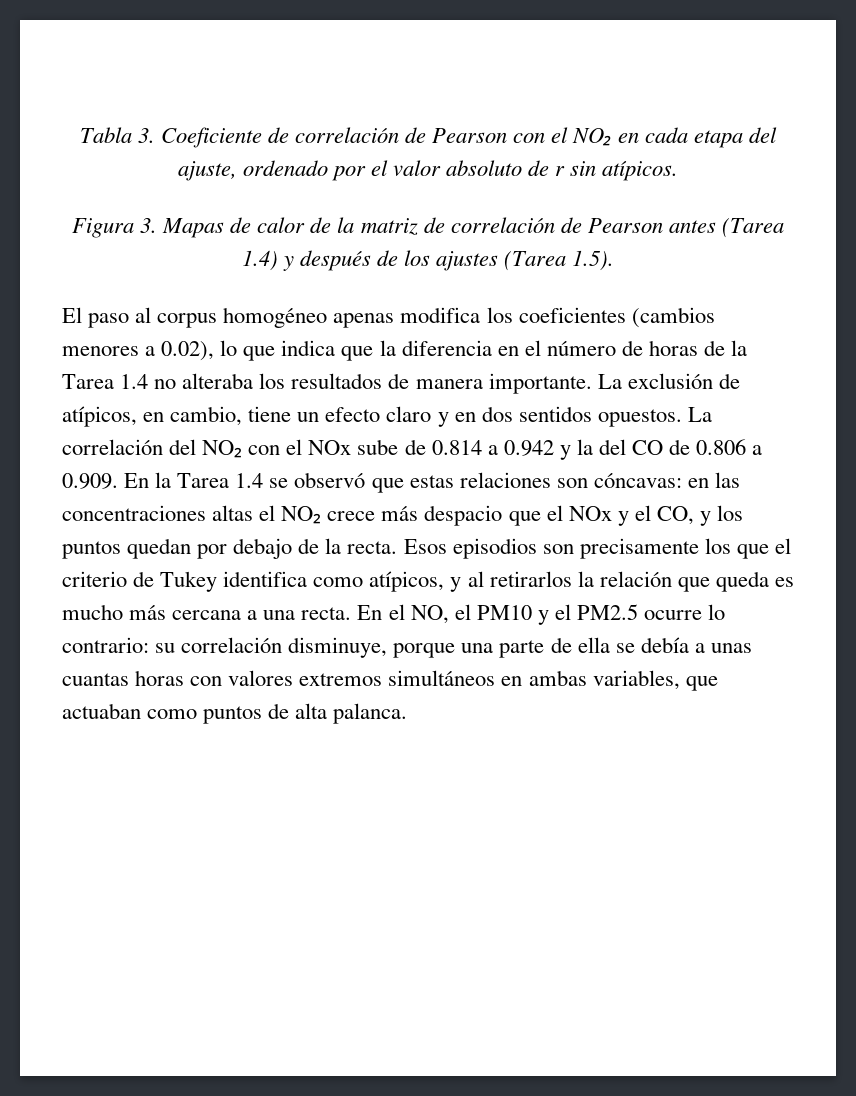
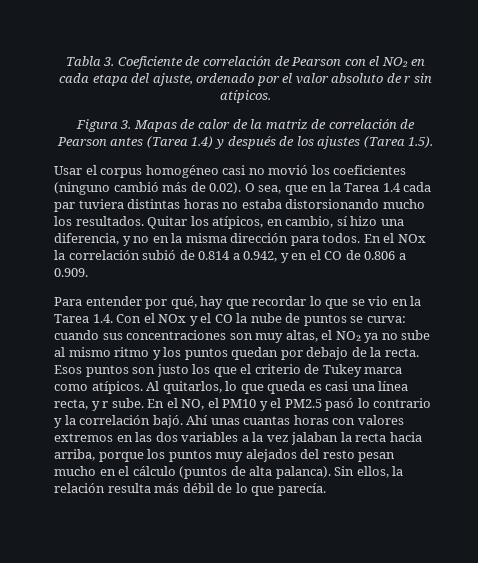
[62,307,715,328] [62,340,748,361] [62,373,740,394] [62,406,712,427] [62,439,626,460] El paso al corpus homogéneo apenas modifica los coeficientes (cambios menores a 0.02), lo que indica que la diferencia en el número de horas de la Tarea 1.4 no alteraba los resultados de manera importante. La exclusión de atípicos, en cambio, tiene un efecto claro y en dos sentidos opuestos. La correlación del NO₂ con el NOx sube de 0.814 a 0.942 y la del -> [54,165,407,178] [54,182,432,195] [54,199,425,212] [54,216,404,229] [54,233,426,246] [54,250,321,263] Usar el corpus homogéneo casi no movió los coeficientes (ninguno cambió más de 0.02). O sea, que en la Tarea 1.4 cada par tuviera distintas horas no estaba distorsionando mucho los resultados. Quitar los atípicos, en cambio, sí hizo una diferencia, y no en la misma dirección para todos. En el NOx la correlación subió de 0.814 a 0.942, y en el
[124,472,740,493] [62,505,694,526] En la Tarea 1.4 se observó que estas relaciones son cóncavas: en las concentraciones altas el NO₂ crece más despacio que el NOx y el CO, -> [54,296,422,309] [54,313,406,326] [54,330,431,343] [54,347,150,357] // Para entender por qué, hay que recordar lo que se vio en la Tarea 1.4. Con el NOx y el CO la nube de puntos se curva: cuando sus concentraciones son muy altas, el NO₂ ya no sube al mismo ritmo
[452,538,699,559] episodios son precisamente -> [85,364,189,377] puntos son justo
[223,571,794,592] [62,604,352,620] identifica como atípicos, y al retirarlos la relación que queda es mucho más cercana a una recta. -> [364,367,403,374] [54,381,409,394] [54,398,144,411] marca como atípicos. Al quitarlos, lo que queda es casi una línea recta, y r sube.
[644,604,726,620] [62,637,705,658] ocurre lo contrario: su correlación disminuye, porque una parte de ella se debía a -> [325,398,432,411] [54,415,209,428] pasó lo contrario y la correlación bajó. Ahí
[388,670,718,691] [62,703,408,724] simultáneos en ambas variables, que actuaban como puntos de alta palanca. -> [116,432,422,445] [54,449,396,462] [54,466,404,479] [54,483,326,496] en las dos variables a la vez jalaban la recta hacia arriba, porque los puntos muy alejados del resto pesan mucho en el cálculo (puntos de alta palanca). Sin ellos, la relación resulta más débil de lo que parecía.

